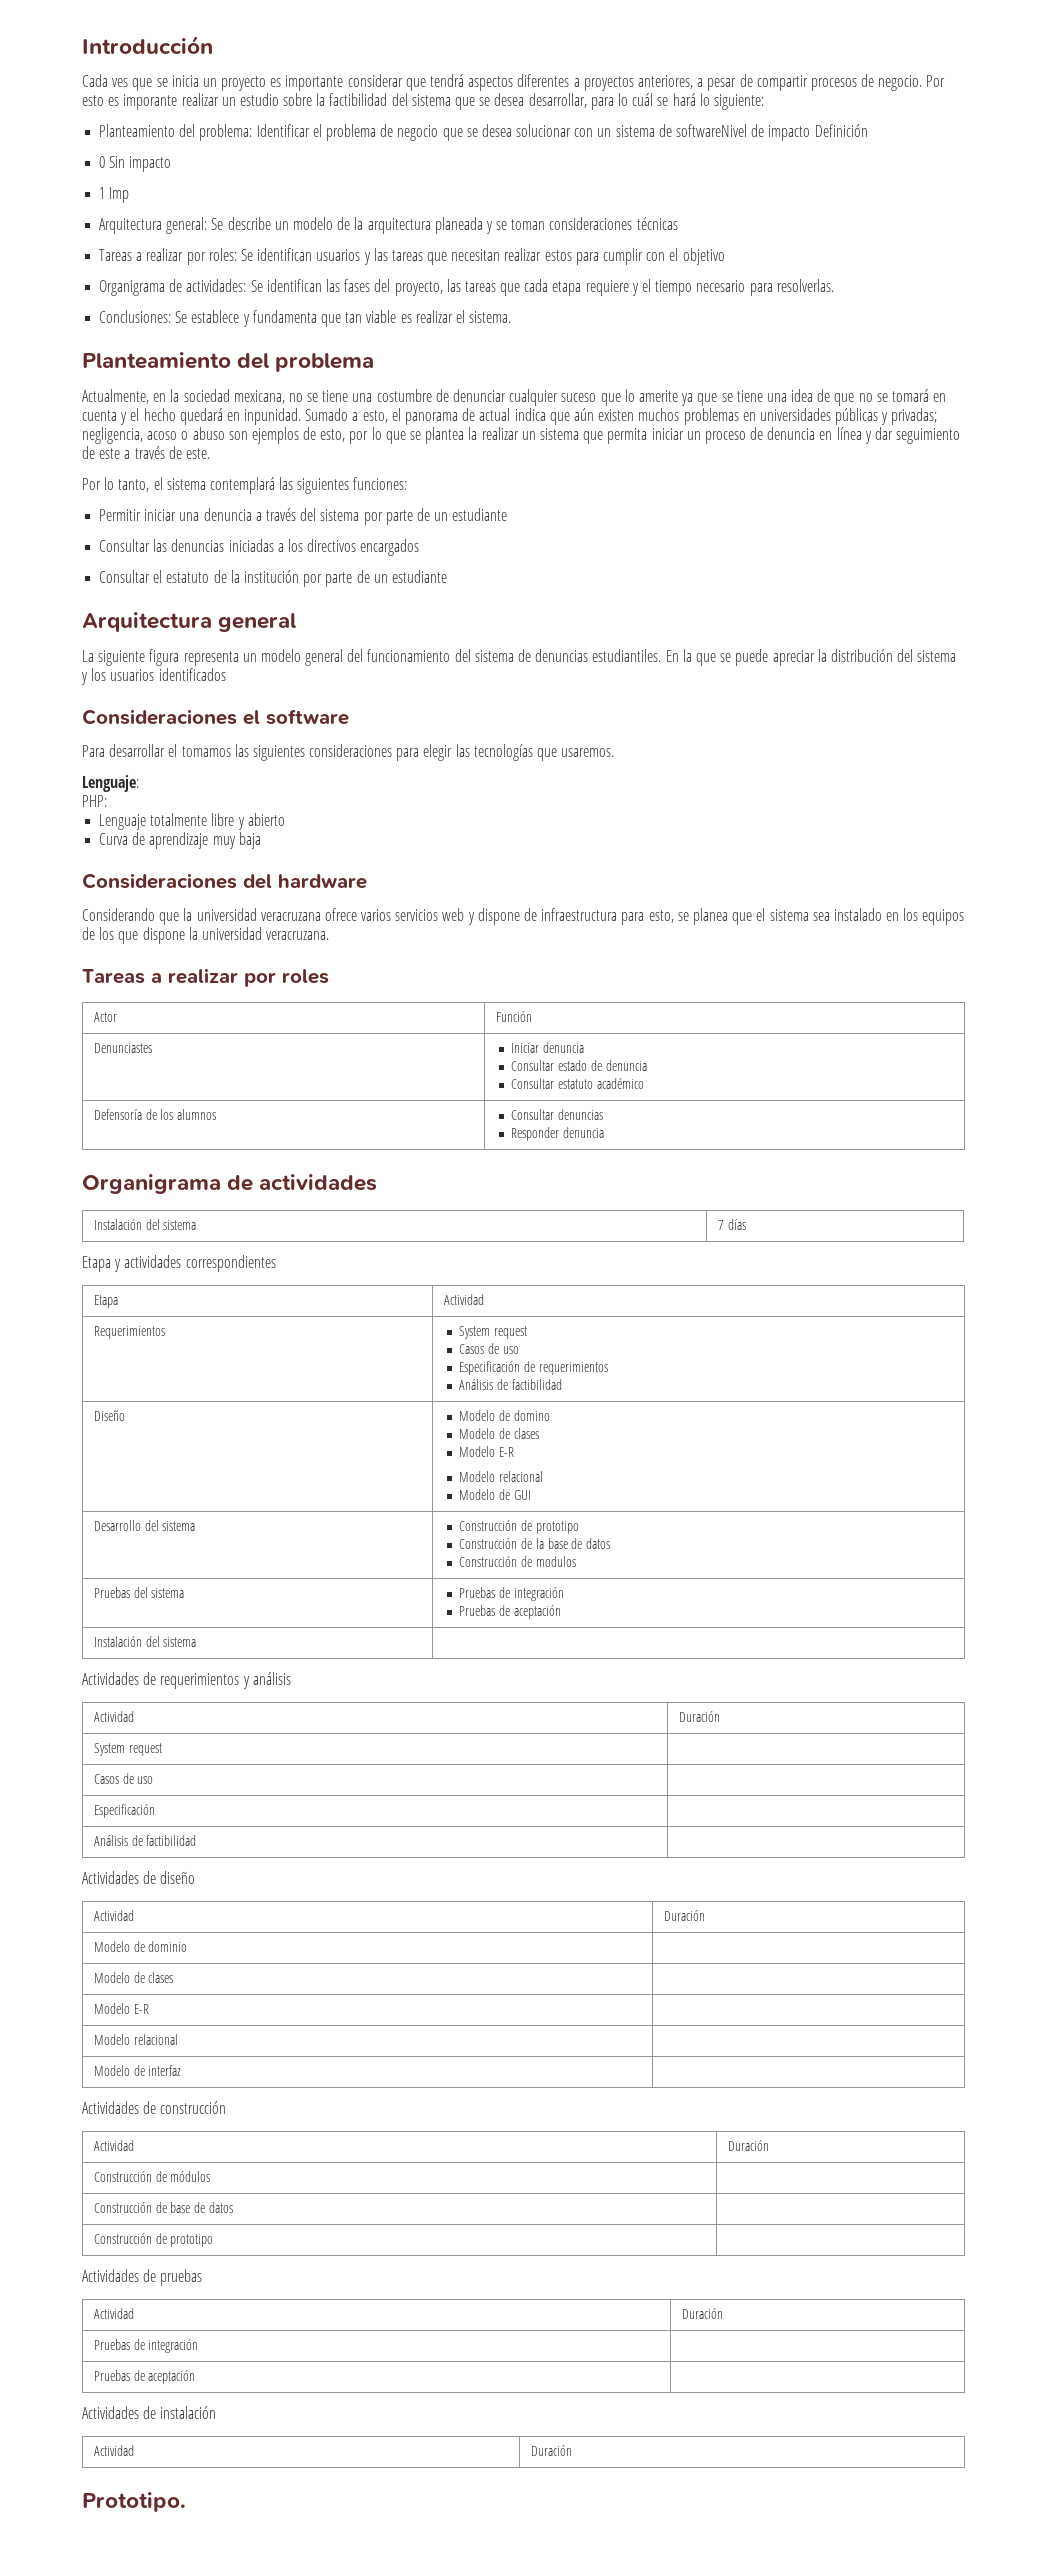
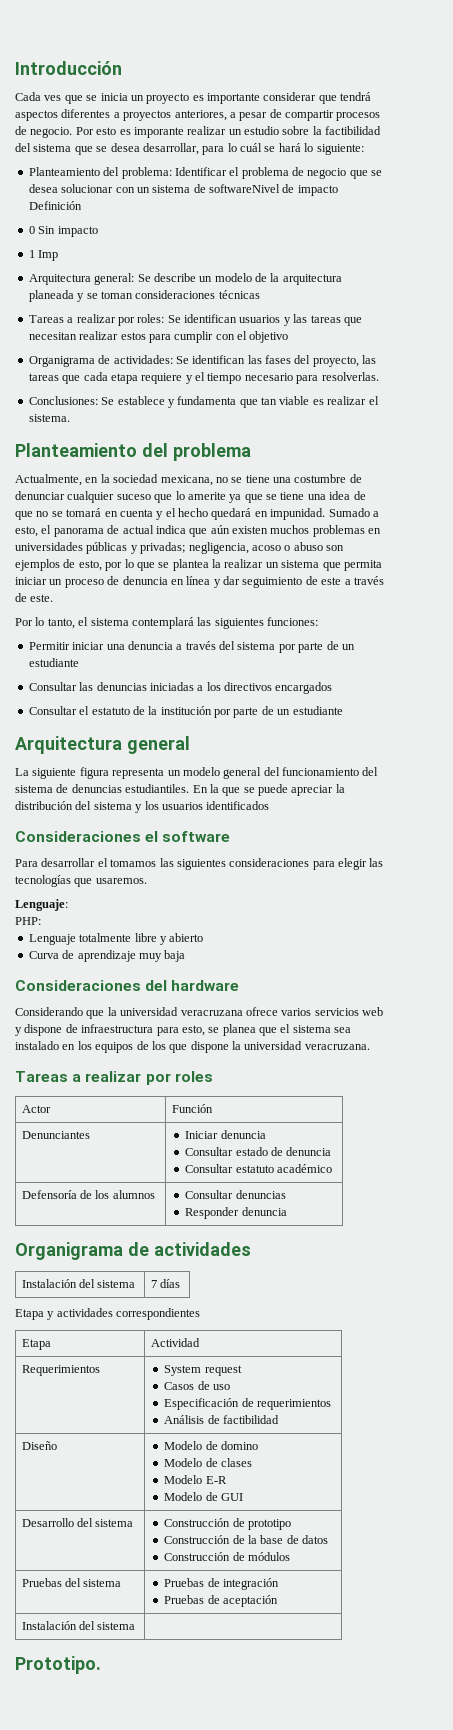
[244,408,302,425] inpunidad. -> [270,508,326,520] impunidad.
[93,1043,152,1053] Denunciastes -> [21,1131,90,1139] Denunciantes
[459,1471,543,1482] // Modelo relacional -> (227, 1480) none
[535,1556,576,1567] modulos -> [248,1552,291,1561] módulos
[82,1672,291,1689] [93,1711,134,1722] [678,1711,720,1722] [93,1743,162,1756] [93,1773,154,1784] [93,1804,155,1818] [93,1835,197,1846] [82,1871,196,1884] [93,1910,134,1921] [663,1910,705,1921] [93,1941,188,1952] [93,1972,174,1983] [93,2003,149,2014] [93,2034,178,2045] [93,2065,182,2076] [82,2101,227,2114] [93,2140,134,2151] [727,2140,769,2151] [93,2171,211,2182] [93,2202,233,2213] [93,2233,214,2247] [82,2269,203,2286] [93,2308,134,2319] [681,2308,723,2319] [93,2339,199,2353] [93,2370,196,2384] [82,2406,217,2419] [93,2445,134,2456] [530,2445,572,2456] // Actividades de requerimientos y análisis // Actividad | Duración // System request | // Casos de uso | // Especificación | // Análisis de factibilidad | // Actividades de diseño // Actividad | Duración // Modelo de dominio | // Modelo de clases | // Modelo E-R | // Modelo relacional | // Modelo de interfaz | // Actividades de construcción // Actividad | Duración // Construcción de módulos | // Construcción de base de datos | // Construcción de prototipo | // Actividades de pruebas // Actividad | Duración // Pruebas de integración | // Pruebas de aceptación | // Actividades de instalación // Actividad | Duración -> (136, 1626) none

